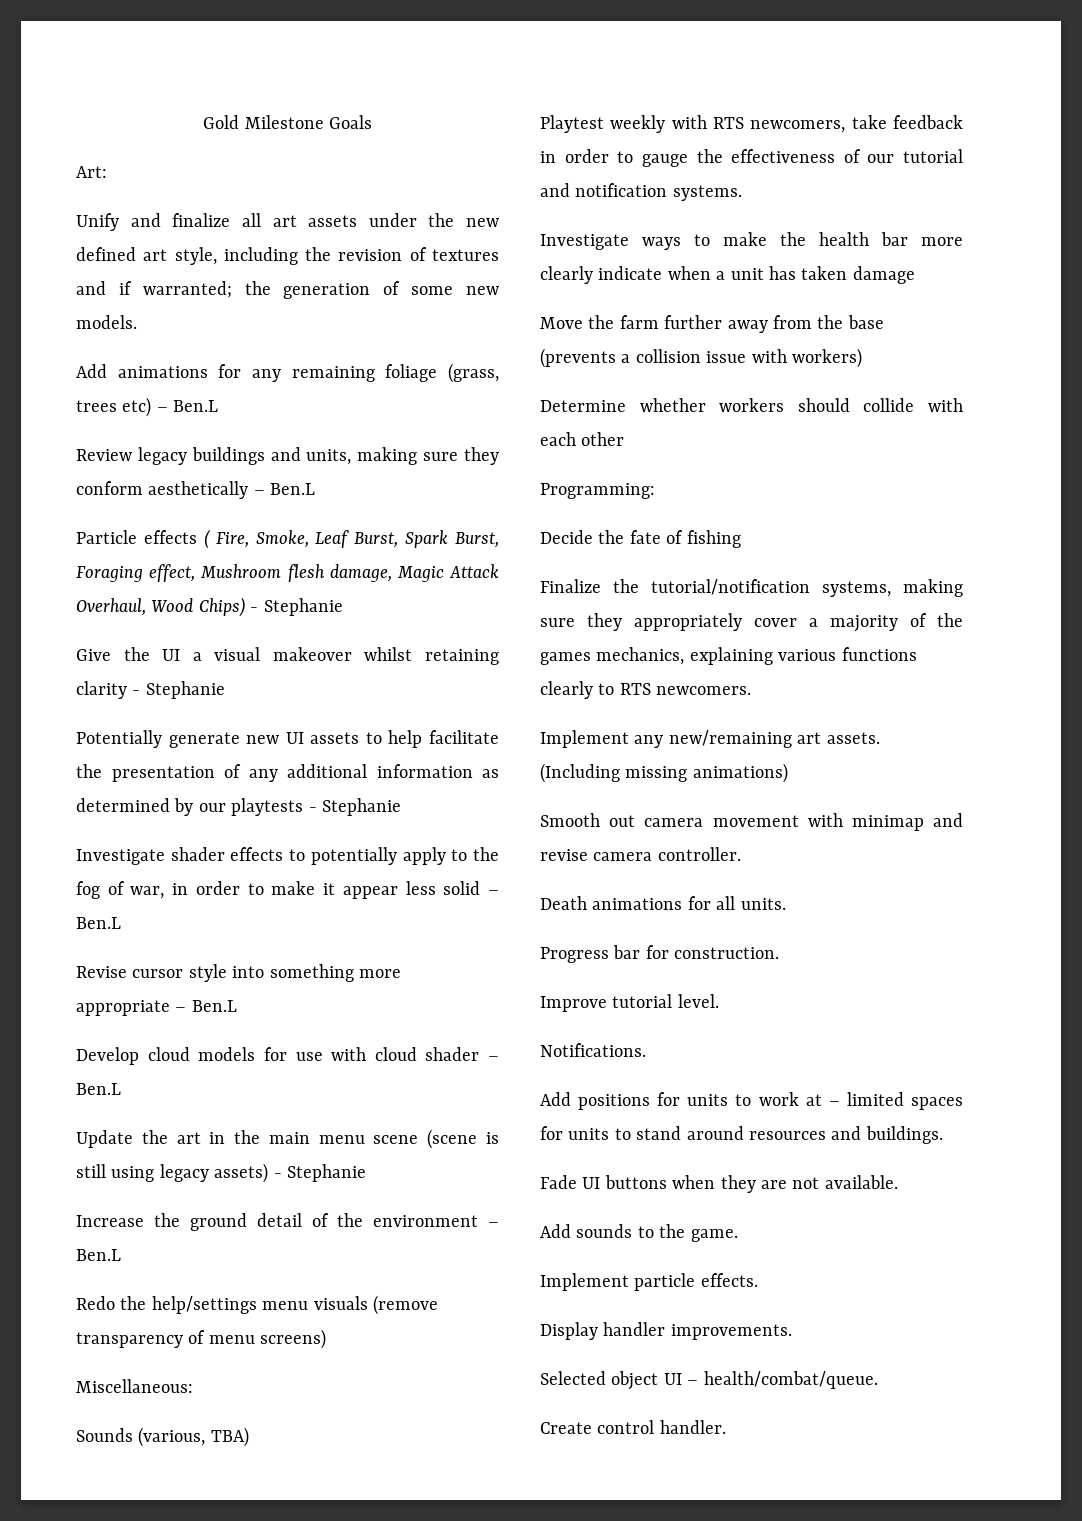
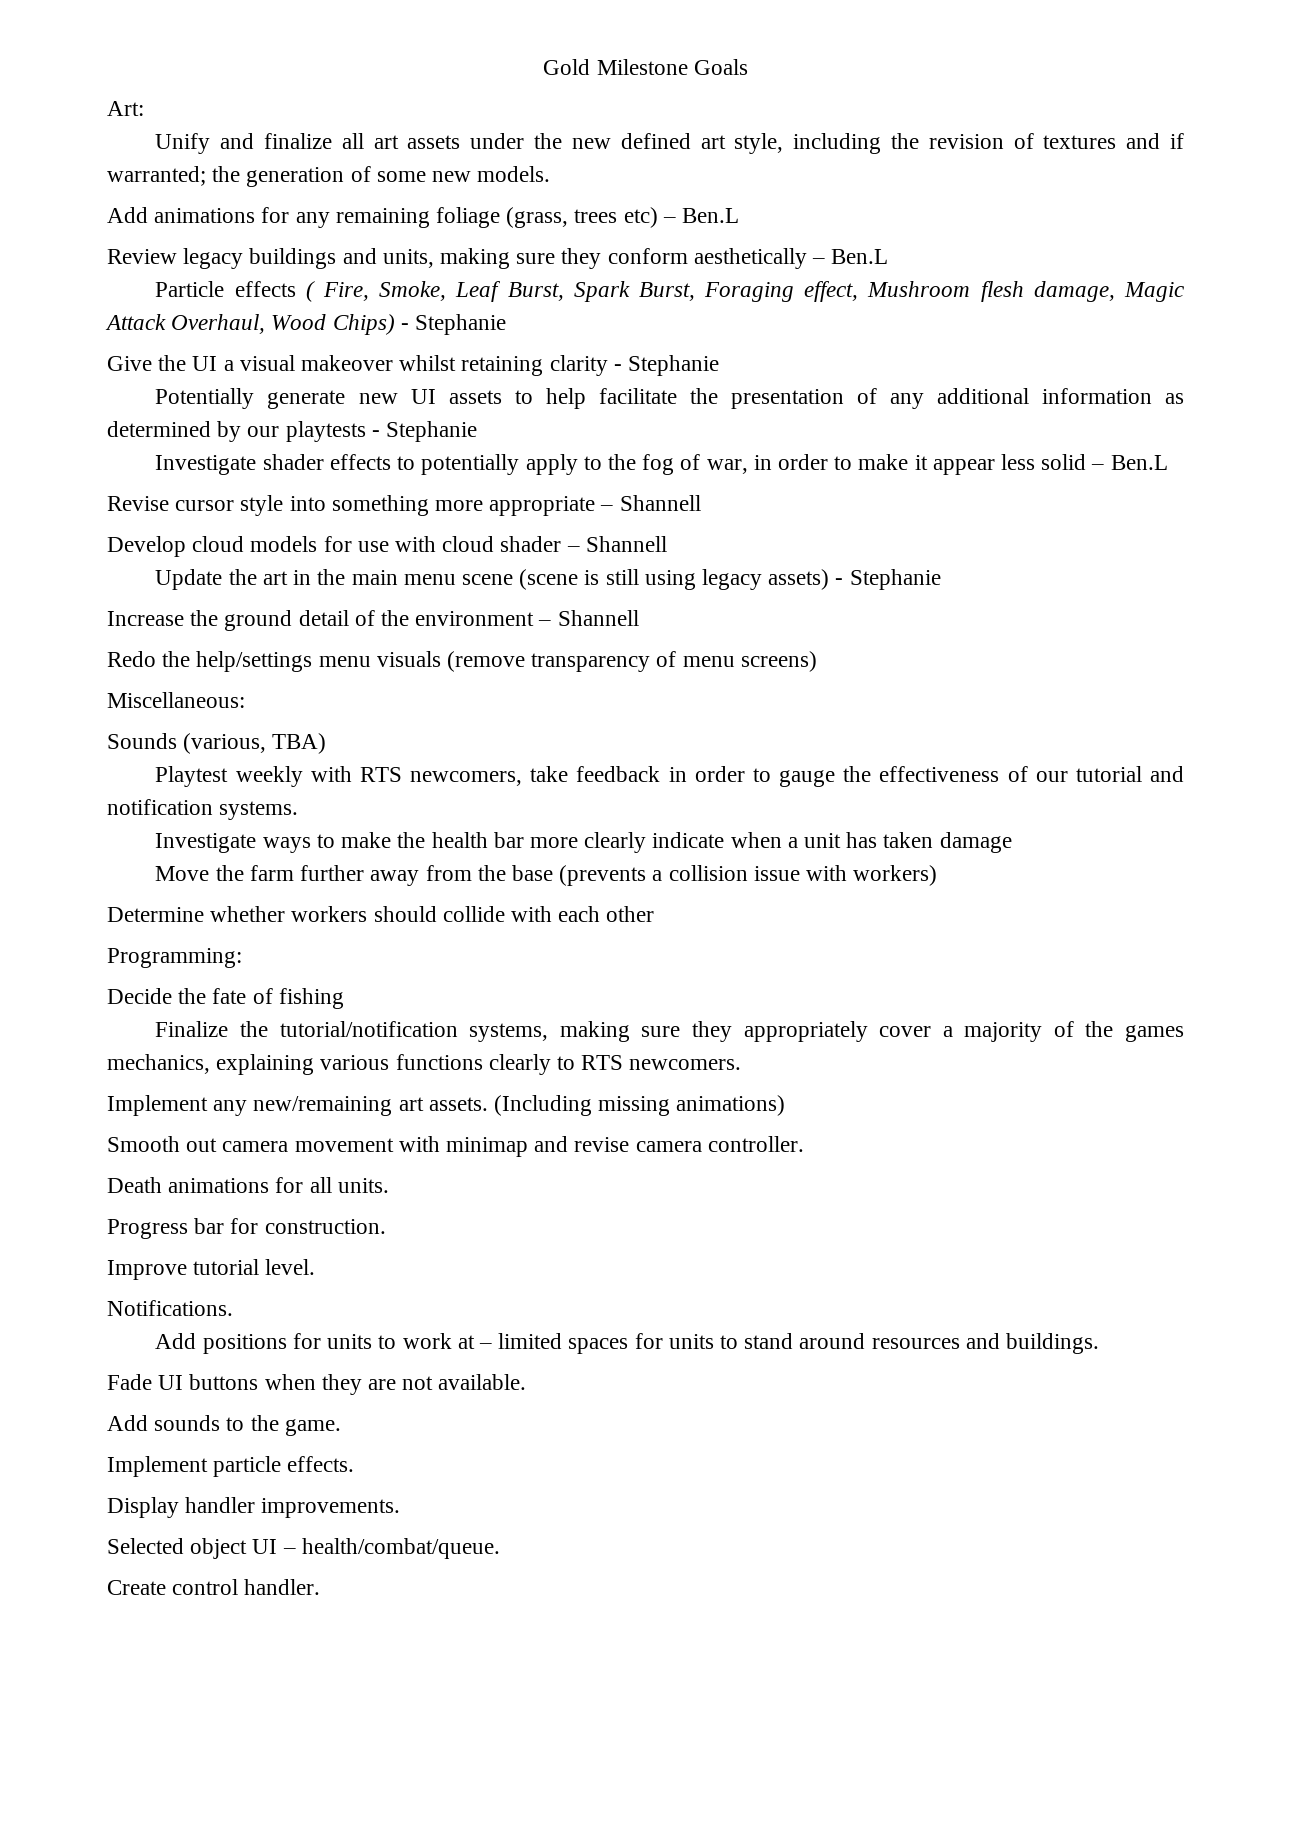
[191,1000,237,1012] Ben.L -> [619,495,701,511] Shannell
[76,1083,121,1095] Ben.L -> [585,536,667,552] Shannell
[76,1249,121,1261] Ben.L -> [557,610,639,626] Shannell

